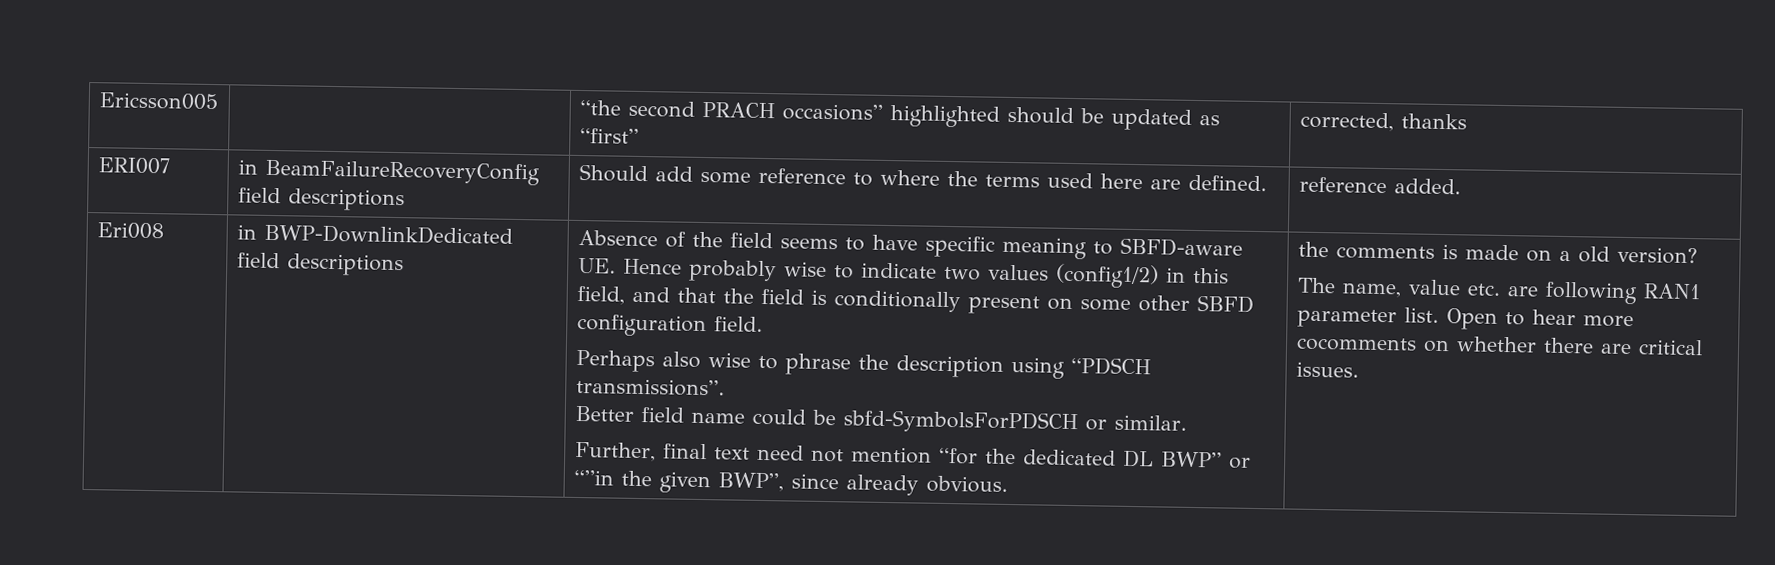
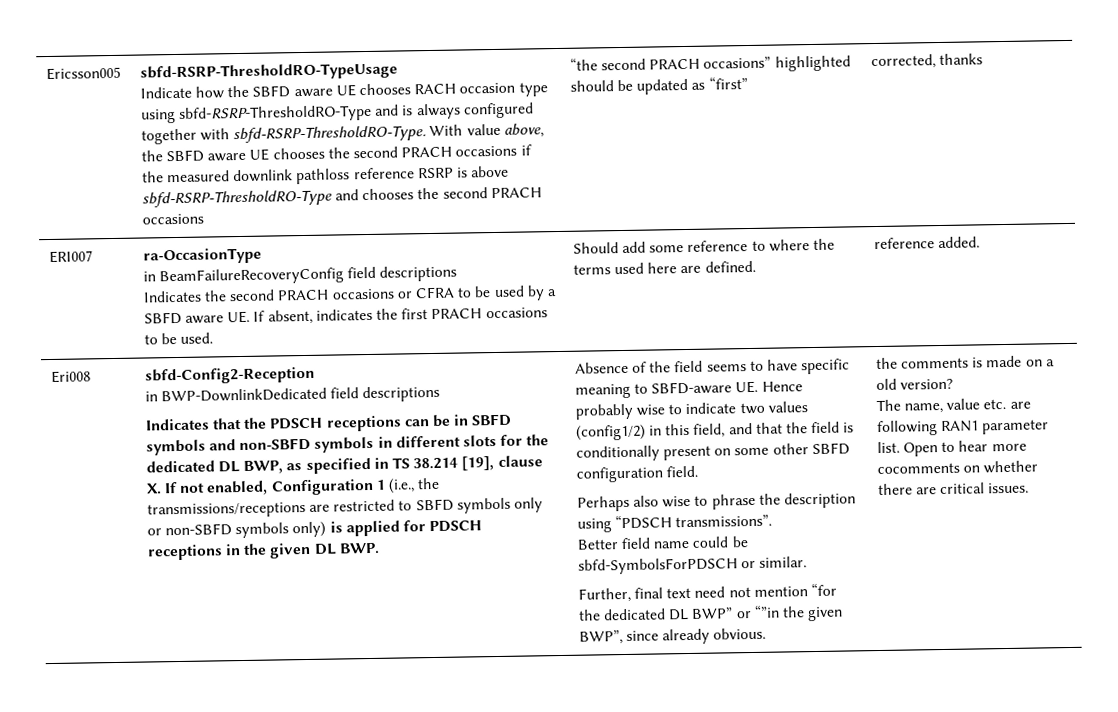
(218, 101) none -> [139,62,398,82] [139,82,548,99] [140,102,534,124] [140,123,544,145] [140,144,532,163] [141,165,510,185] [141,187,542,208] [141,213,204,225] sbfd-RSRP-ThresholdRO-TypeUsage // Indicate how the SBFD aware UE chooses RACH occasion type using sbfd-RSRP-ThresholdRO-Type and is always configured together with sbfd-RSRP-ThresholdRO-Type. With value above, the SBFD aware UE chooses the second PRACH occasions if the measured downlink pathloss reference RSRP is above sbfd-RSRP-ThresholdRO-Type and chooses the second PRACH occasions
(170, 166) none -> [142,247,262,265] ra-OccasionType //
(405, 200) none -> [142,285,557,303] [143,307,548,325] [143,332,214,345] // Indicates the second PRACH occasions or CFRA to be used by a SBFD aware UE. If absent, indicates the first PRACH occasions to be used.
(164, 231) none -> [144,366,315,385] sbfd-Config2-Reception //
(404, 265) none -> [144,413,513,432] [145,434,550,456] [145,455,543,474] [145,477,441,496] [146,497,544,519] [146,520,483,539] [146,542,380,561] // Indicates that the PDSCH receptions can be in SBFD symbols and non-SBFD symbols in different slots for the dedicated DL BWP, as specified in TS 38.214 [19], clause X. If not enabled, Configuration 1 (i.e., the transmissions/receptions are restricted to SBFD symbols only or non-SBFD symbols only) is applied for PDSCH receptions in the given DL BWP.

